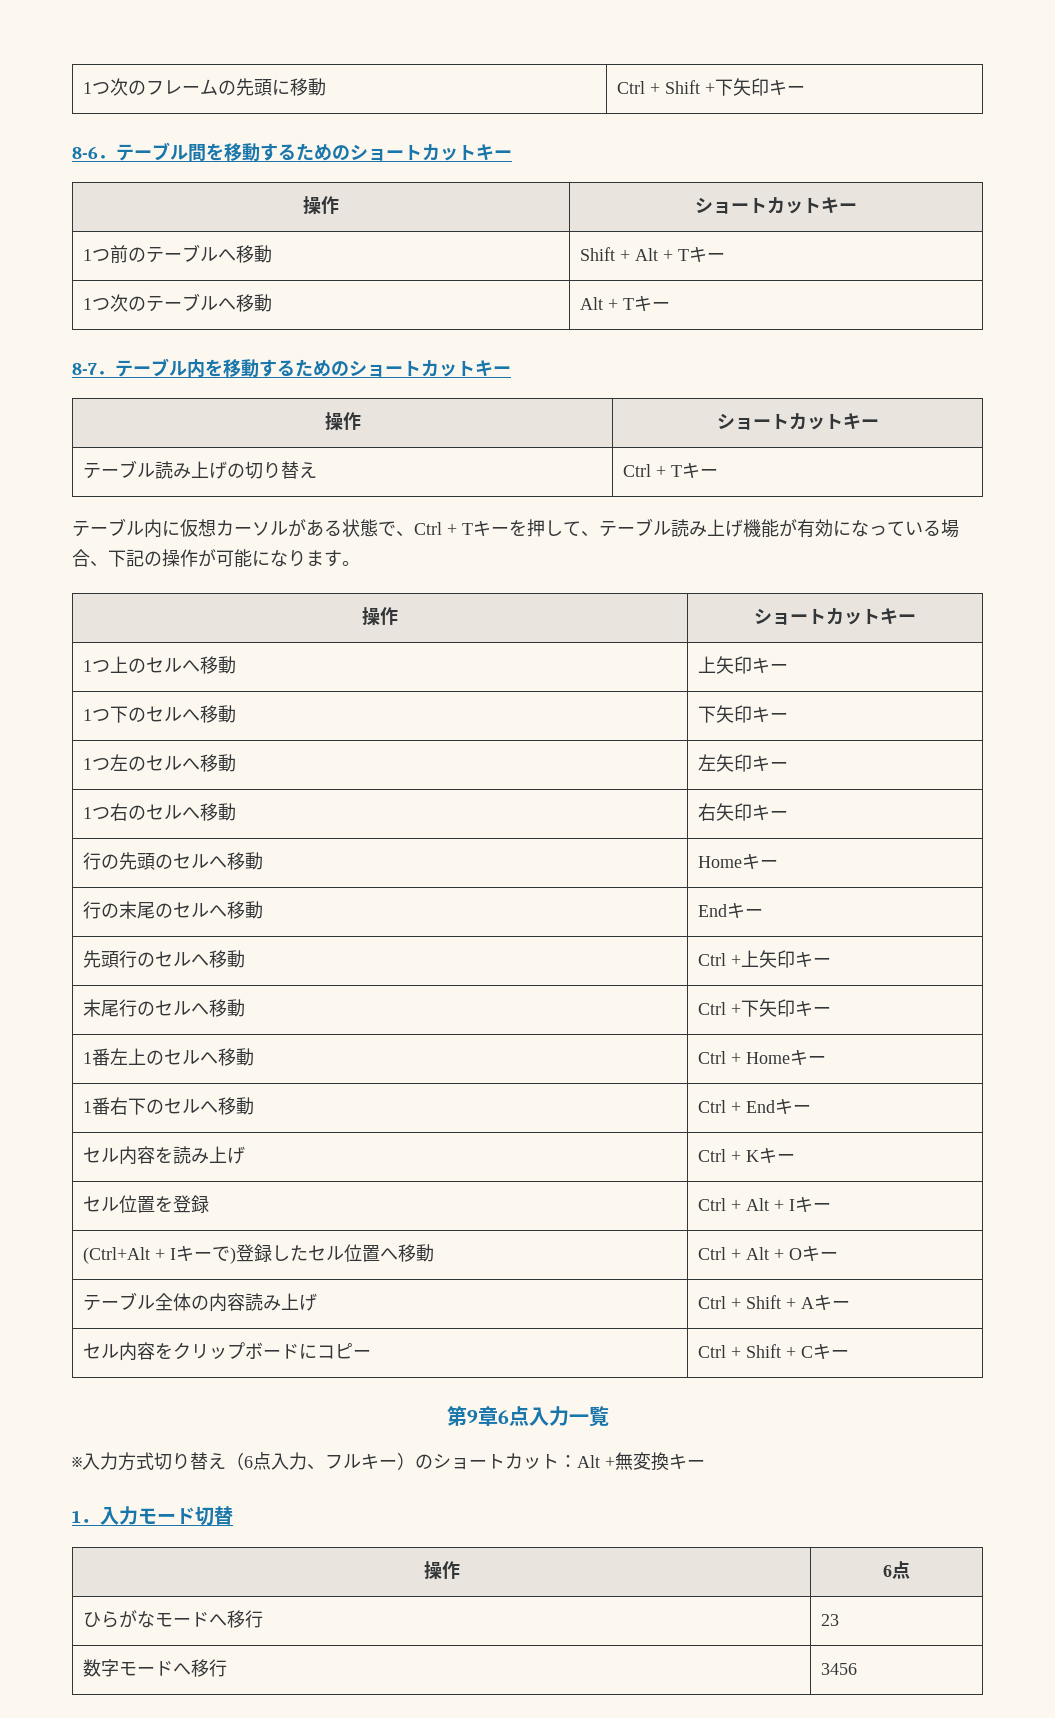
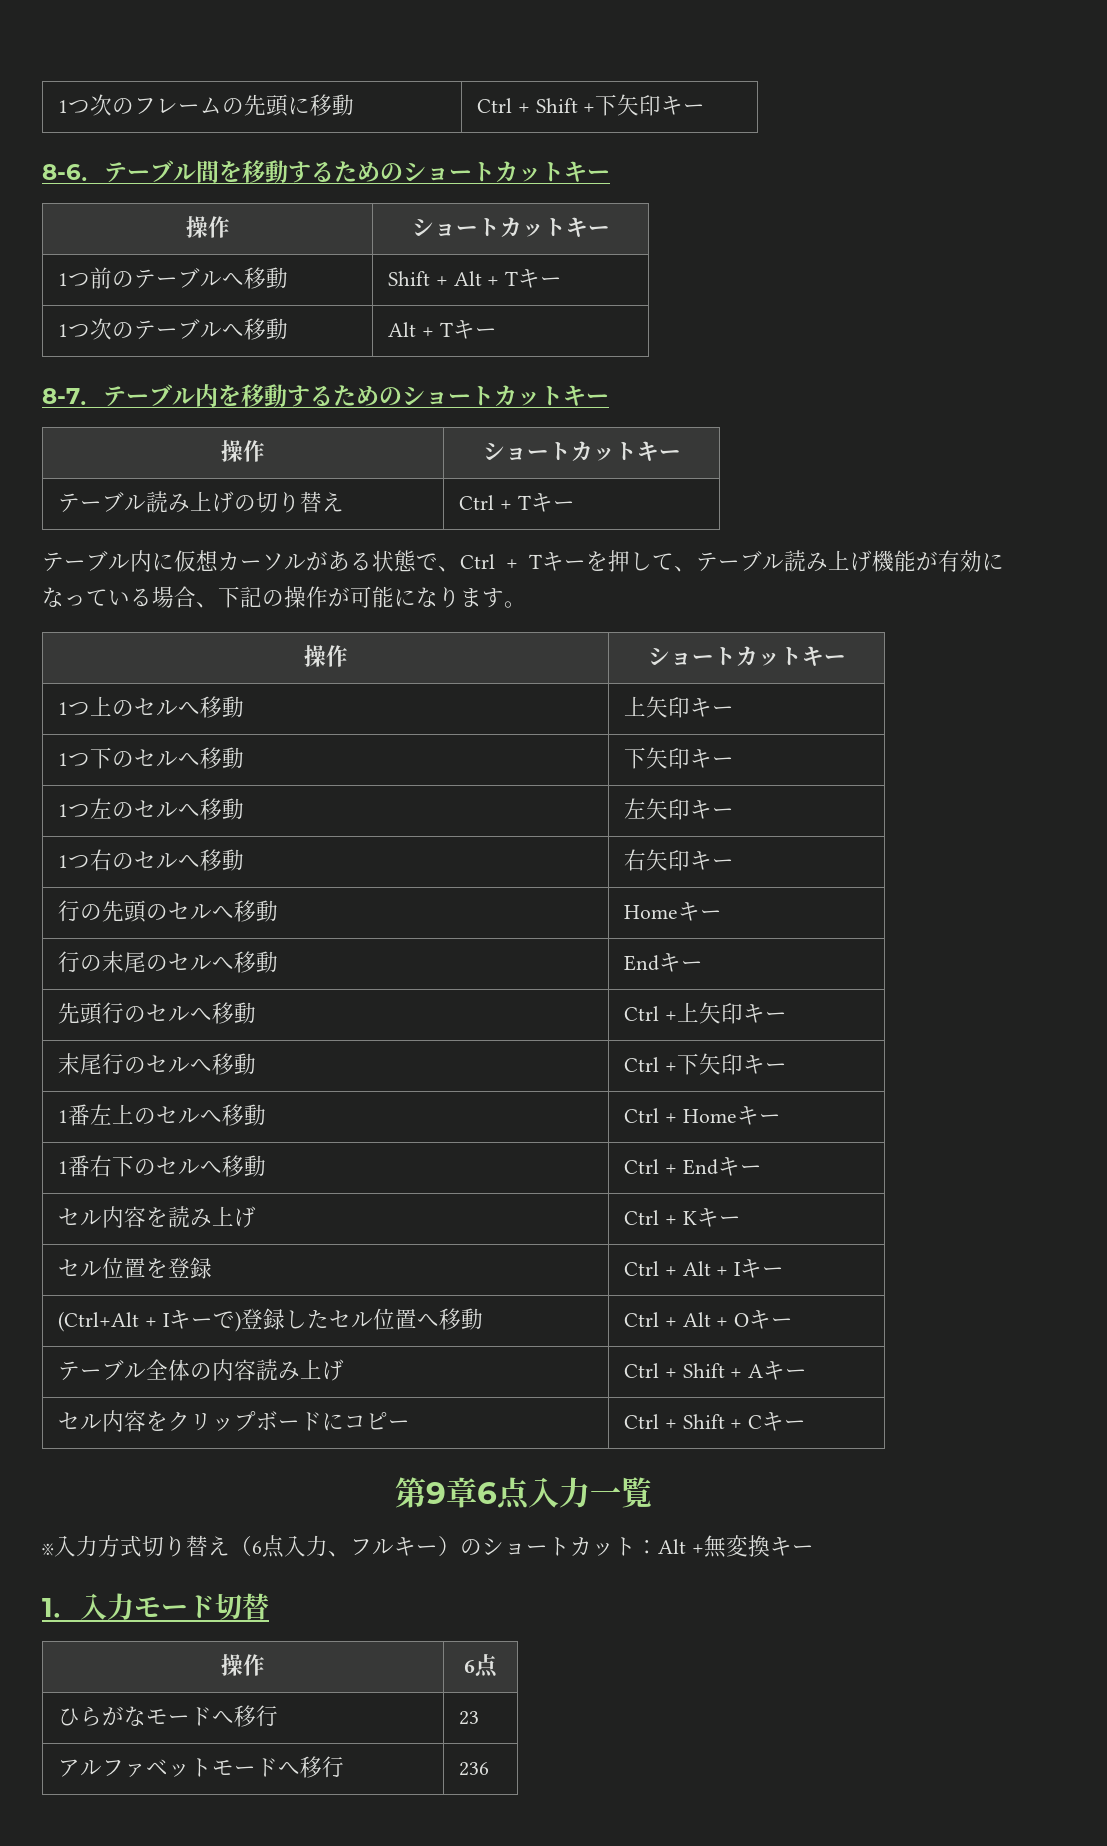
[82,1659,227,1677] [820,1663,857,1675] 数字モードへ移行 | 3456 -> [57,1756,344,1778] [458,1762,489,1776] アルファベットモードへ移行 | 236

